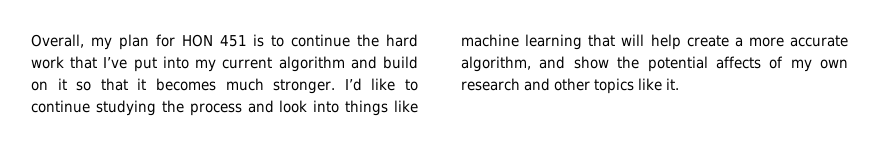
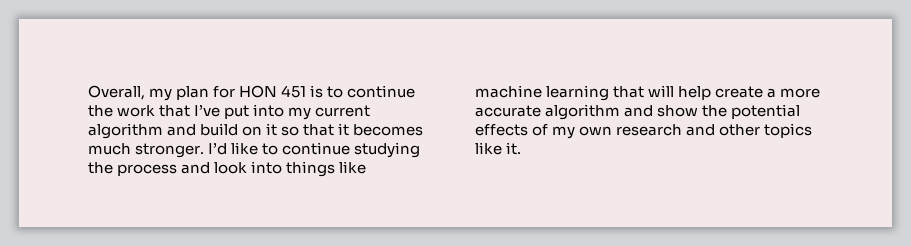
[386,34,418,47] hard -> (113, 111) none
[461,56,531,72] algorithm, -> [545,104,621,120] algorithm
[715,56,761,69] affects -> [475,124,528,136] effects

